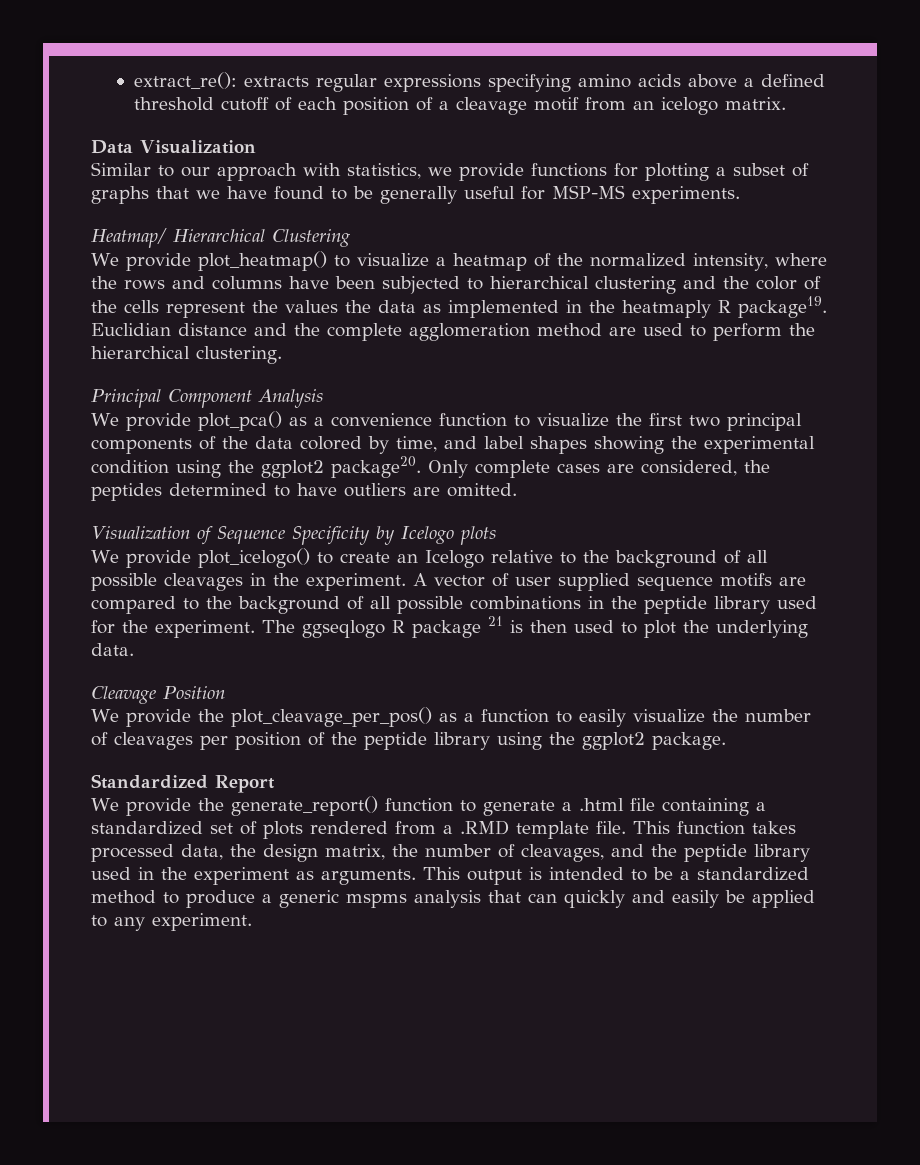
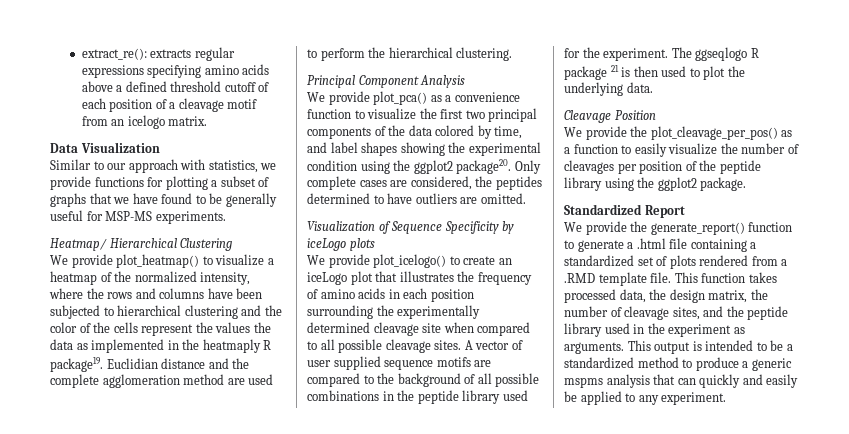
[400,526,454,544] Icelogo -> [307,238,346,251] iceLogo
[424,550,768,568] [91,573,406,591] Icelogo relative to the background of all possible cleavages in the experiment. -> [307,271,532,285] [307,288,474,302] [307,305,481,319] [307,322,531,336] [307,339,462,353] iceLogo plot that illustrates the frequency of amino acids in each position surrounding the experimentally determined cleavage site when compared to all possible cleavage sites.
[521,844,604,862] cleavages, -> [624,306,700,320] cleavage sites,

